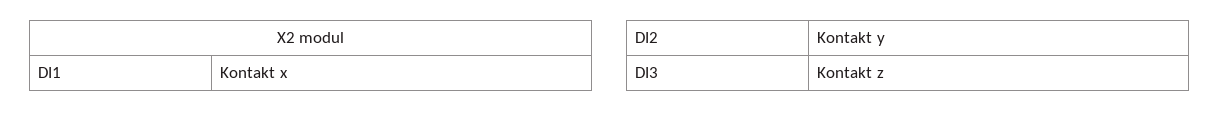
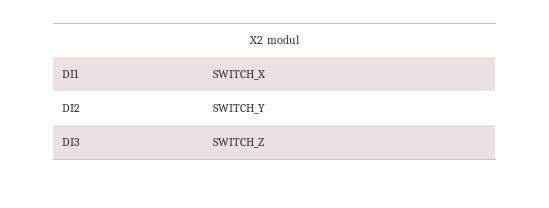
[220,67,288,78] Kontakt x -> [213,70,267,80] SWITCH_X
[817,32,885,46] Kontakt y -> [213,104,266,114] SWITCH_Y
[817,67,884,78] Kontakt z -> [213,138,265,148] SWITCH_Z

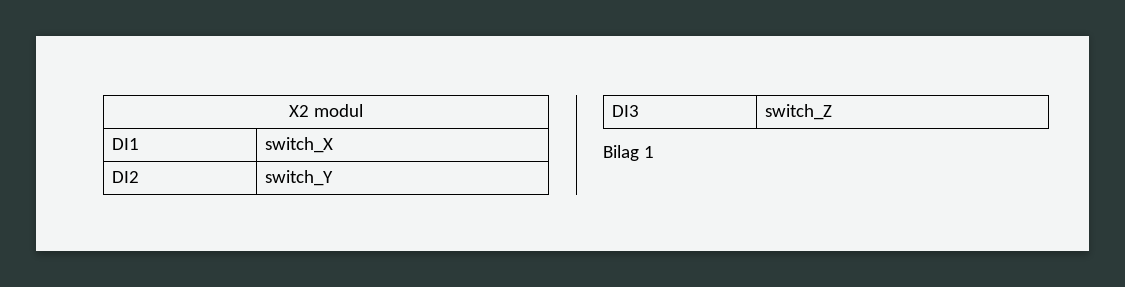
[213,70,267,80] SWITCH_X -> [264,137,333,153] switch_X
[213,104,266,114] SWITCH_Y -> [264,170,333,186] switch_Y
[213,138,265,148] SWITCH_Z -> [764,104,832,120] [603,145,654,161] switch_Z // Bilag 1

